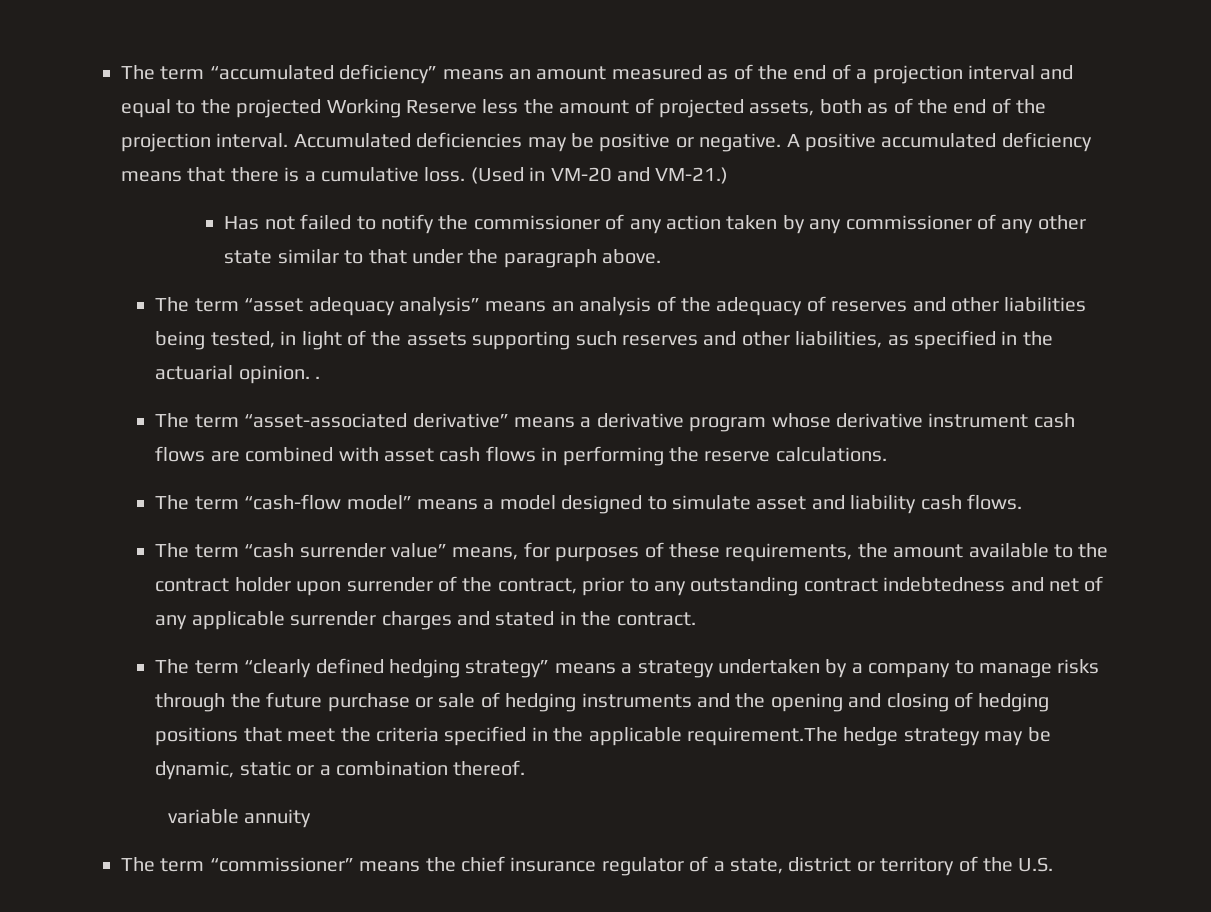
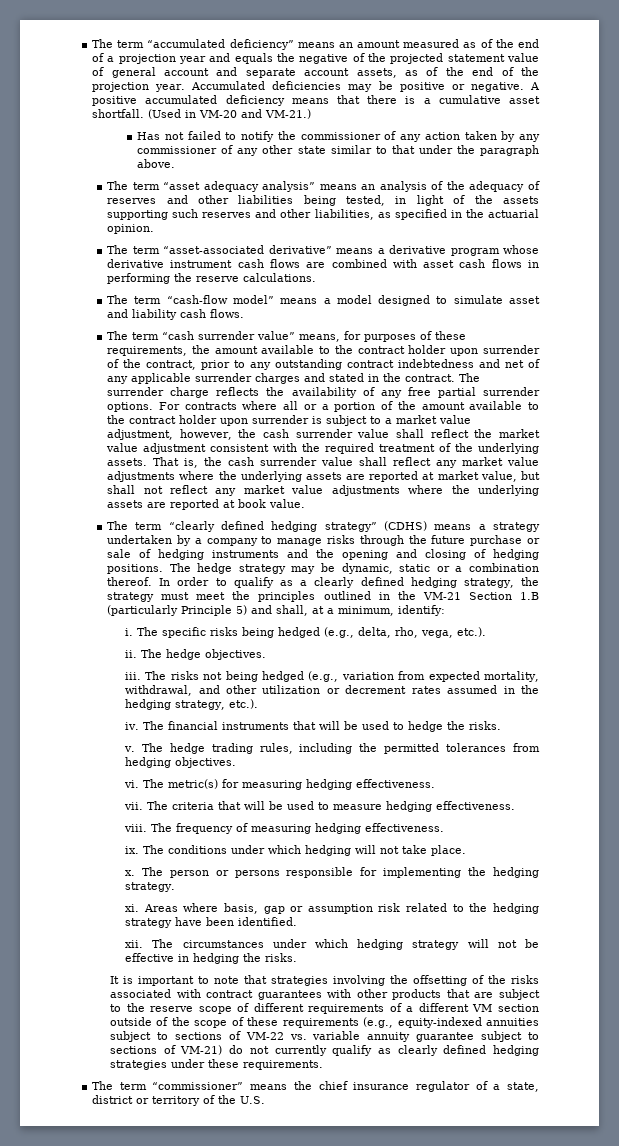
[967,65,1074,80] [121,98,862,118] interval and equal to the projected Working Reserve less the amount of projected assets, both -> [179,53,539,64] [92,67,397,78] year and equals the negative of the projected statement value of general account and separate account assets,
[216,133,289,148] interval. -> [155,84,186,92] year.
[424,167,466,182] loss. -> [509,96,540,104] [92,109,145,118] asset shortfall.
[315,376,321,379] . -> (155, 229) none
(696, 619) none -> [459,373,481,382] [107,387,540,398] [107,401,539,412] [107,415,472,426] [107,429,540,440] [106,443,539,454] [107,457,540,468] [107,471,540,482] [107,485,540,496] [107,499,306,510] The surrender charge reflects the availability of any free partial surrender options. For contracts where all or a portion of the amount available to the contract holder upon surrender is subject to a market value adjustment, however, the cash surrender value shall reflect the market value adjustment consistent with the required treatment of the underlying assets. That is, the cash surrender value shall reflect any market value adjustments where the underlying assets are reported at market value, but shall not reflect any market value adjustments where the underlying assets are reported at book value.
(550, 669) none -> [384,521,428,531] (CDHS)
[155,726,839,746] positions that meet the criteria specified in the applicable requirement.The -> [107,563,191,574] positions. The
[167,809,312,828] // variable annuity -> [159,577,540,588] [107,591,540,602] [107,605,446,616] [125,627,487,638] [125,649,267,660] [125,671,540,682] [125,685,539,696] [125,699,259,710] [125,721,502,732] [124,743,540,754] [125,757,237,768] [124,779,436,790] [124,801,516,812] [124,823,445,834] [125,845,467,856] [125,867,539,878] [125,882,176,892] [125,903,539,914] [125,917,298,928] [125,939,539,950] [125,953,298,964] [110,975,539,986] [110,989,540,1000] [110,1003,539,1014] [110,1017,539,1028] [110,1031,539,1042] [110,1045,539,1056] [110,1059,324,1070] In order to qualify as a clearly defined hedging strategy, the strategy must meet the principles outlined in the VM-21 Section 1.B (particularly Principle 5) and shall, at a minimum, identify: // i. The specific risks being hedged (e.g., delta, rho, vega, etc.). // ii. The hedge objectives. // iii. The risks not being hedged (e.g., variation from expected mortality, withdrawal, and other utilization or decrement rates assumed in the hedging strategy, etc.). // iv. The financial instruments that will be used to hedge the risks. // v. The hedge trading rules, including the permitted tolerances from hedging objectives. // vi. The metric(s) for measuring hedging effectiveness. // vii. The criteria that will be used to measure hedging effectiveness. // viii. The frequency of measuring hedging effectiveness. // ix. The conditions under which hedging will not take place. // x. The person or persons responsible for implementing the hedging strategy. // xi. Areas where basis, gap or assumption risk related to the hedging strategy have been identified. // xii. The circumstances under which hedging strategy will not be effective in hedging the risks. // It is important to note that strategies involving the offsetting of the risks associated with contract guarantees with other products that are subject to the reserve scope of different requirements of a different VM section outside of the scope of these requirements (e.g., equity-indexed annuities subject to sections of VM-22 vs. variable annuity guarantee subject to sections of VM-21) do not currently qualify as clearly defined hedging strategies under these requirements.

